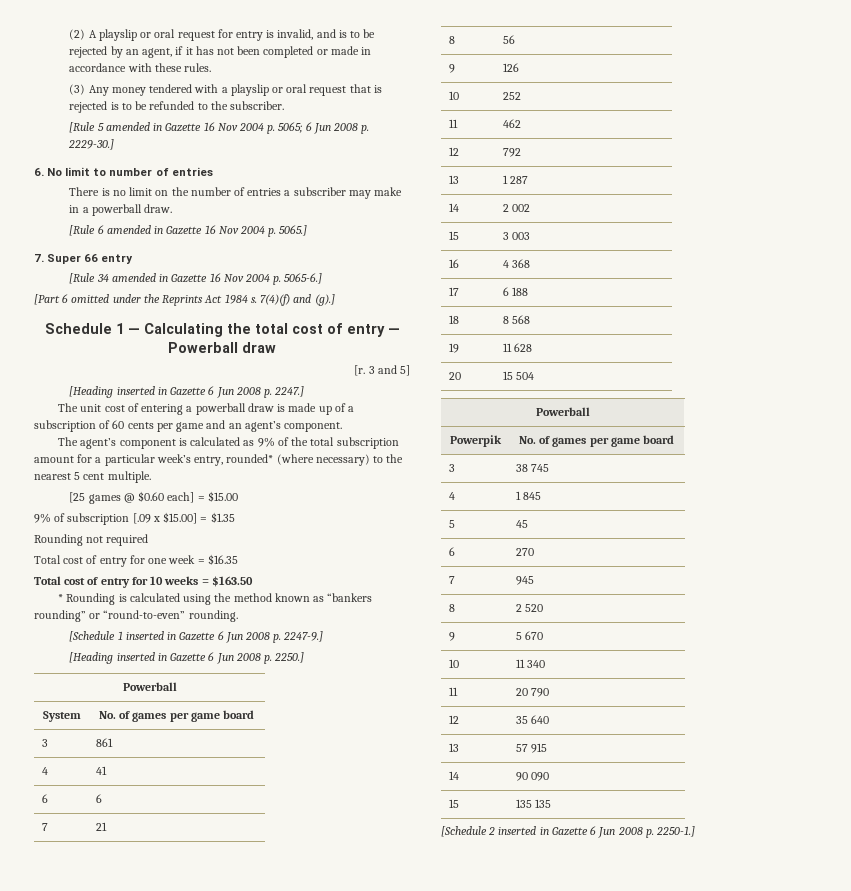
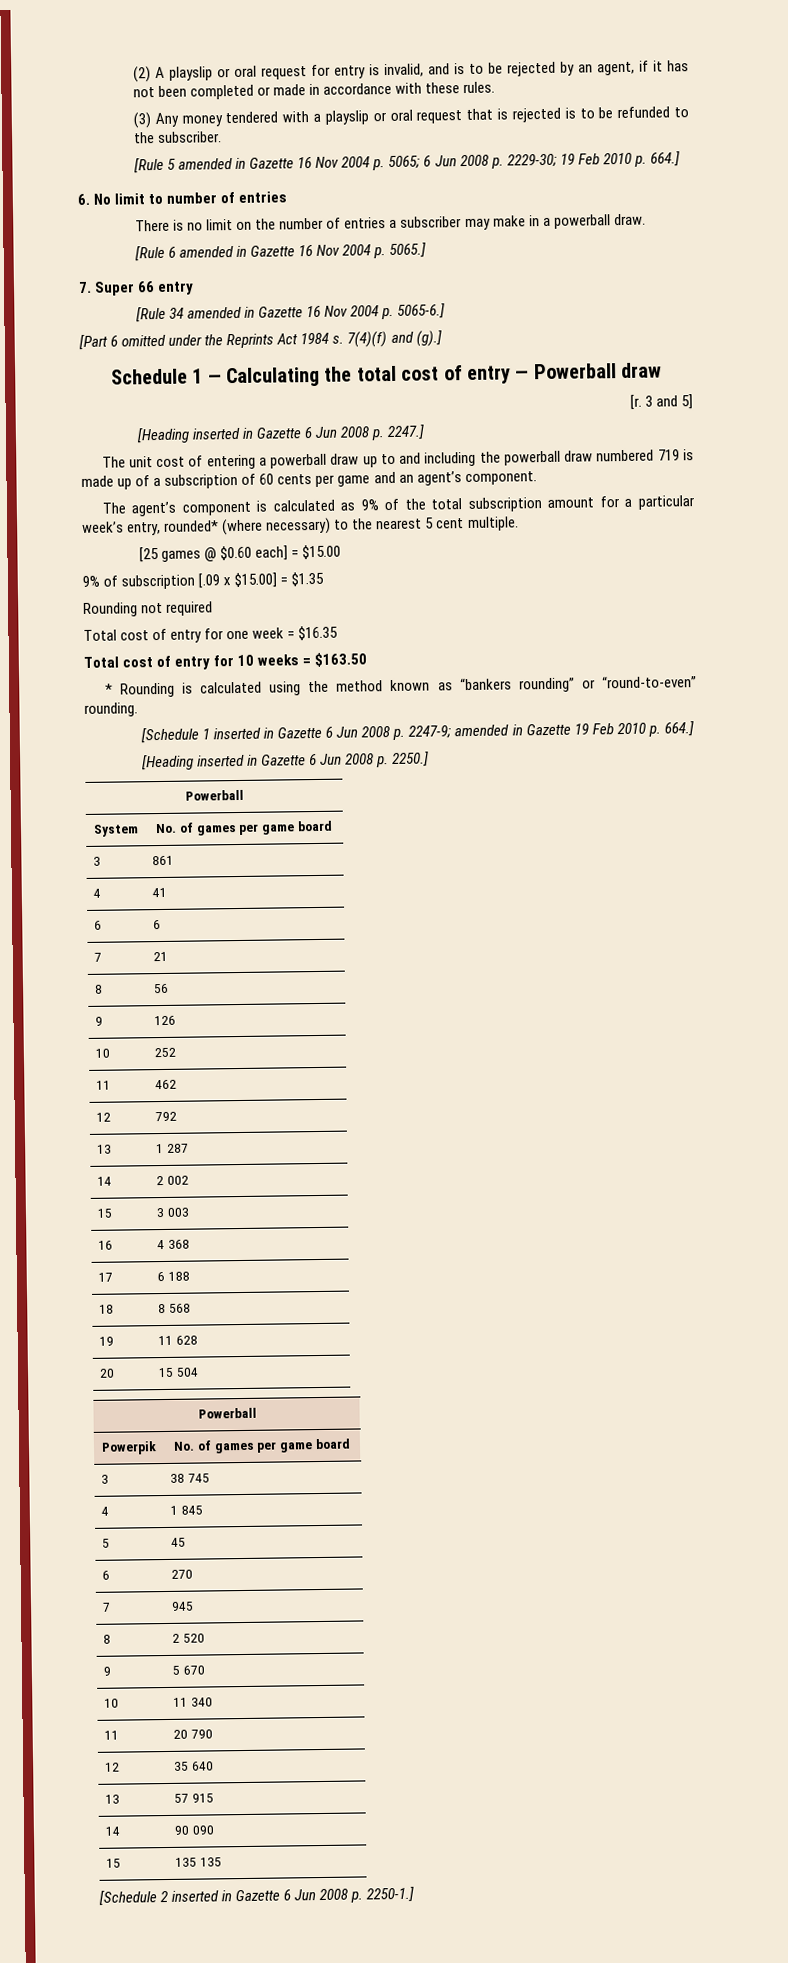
[68,139,115,150] 2229-30.] -> [506,151,680,168] 2229-30; 19 Feb 2010 p. 664.]
(274, 407) none -> [362,449,680,468] up to and including the powerball draw numbered 719
[283,631,324,642] 2247-9.] -> [408,721,694,739] 2247-9; amended in Gazette 19 Feb 2010 p. 664.]

